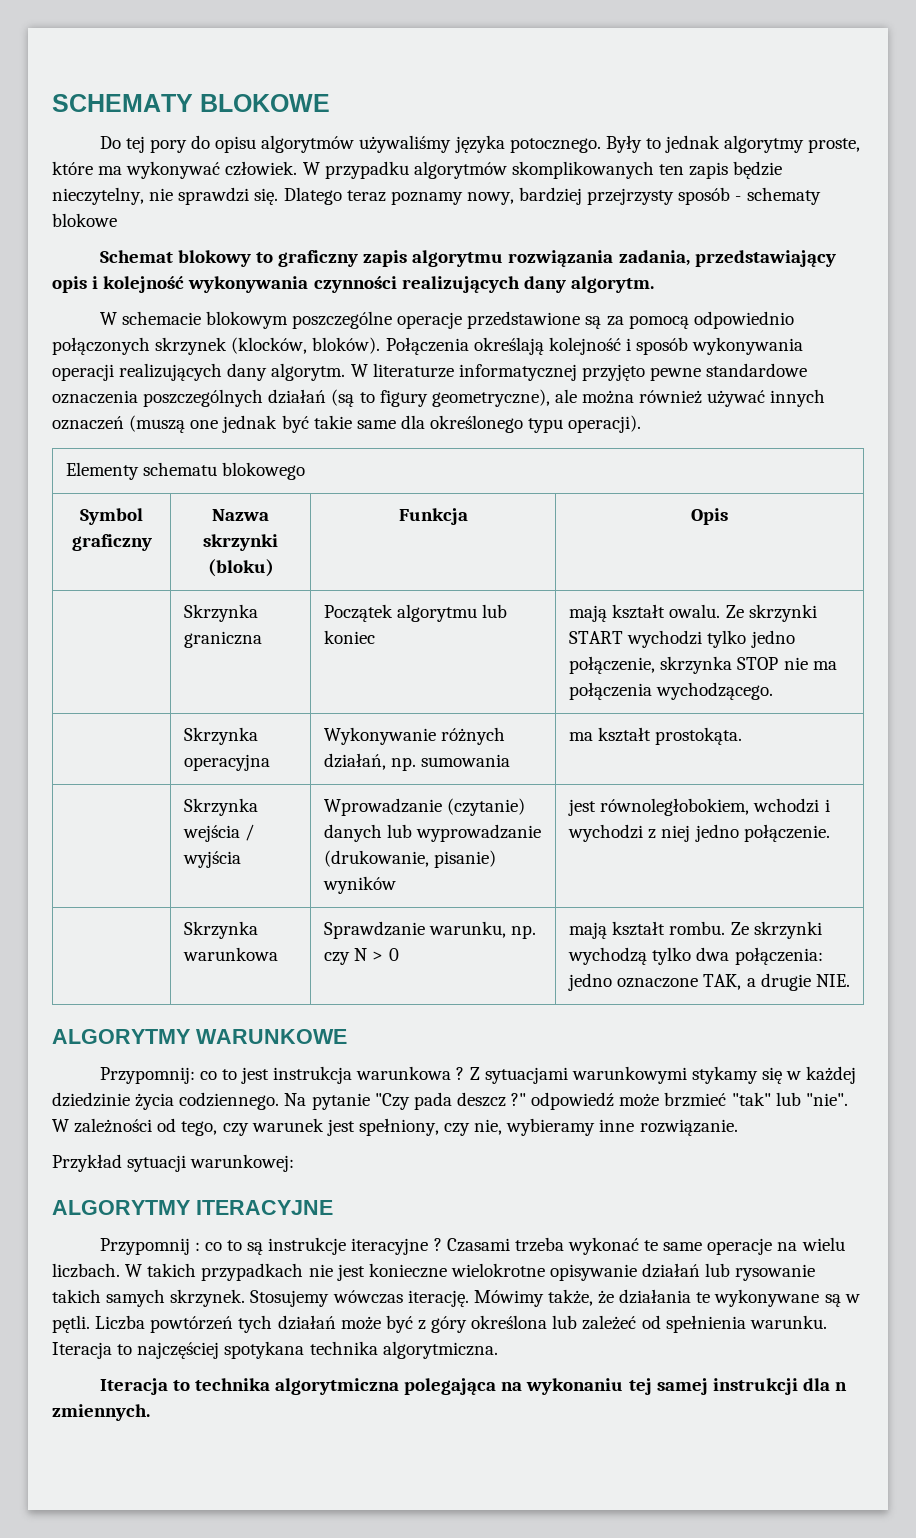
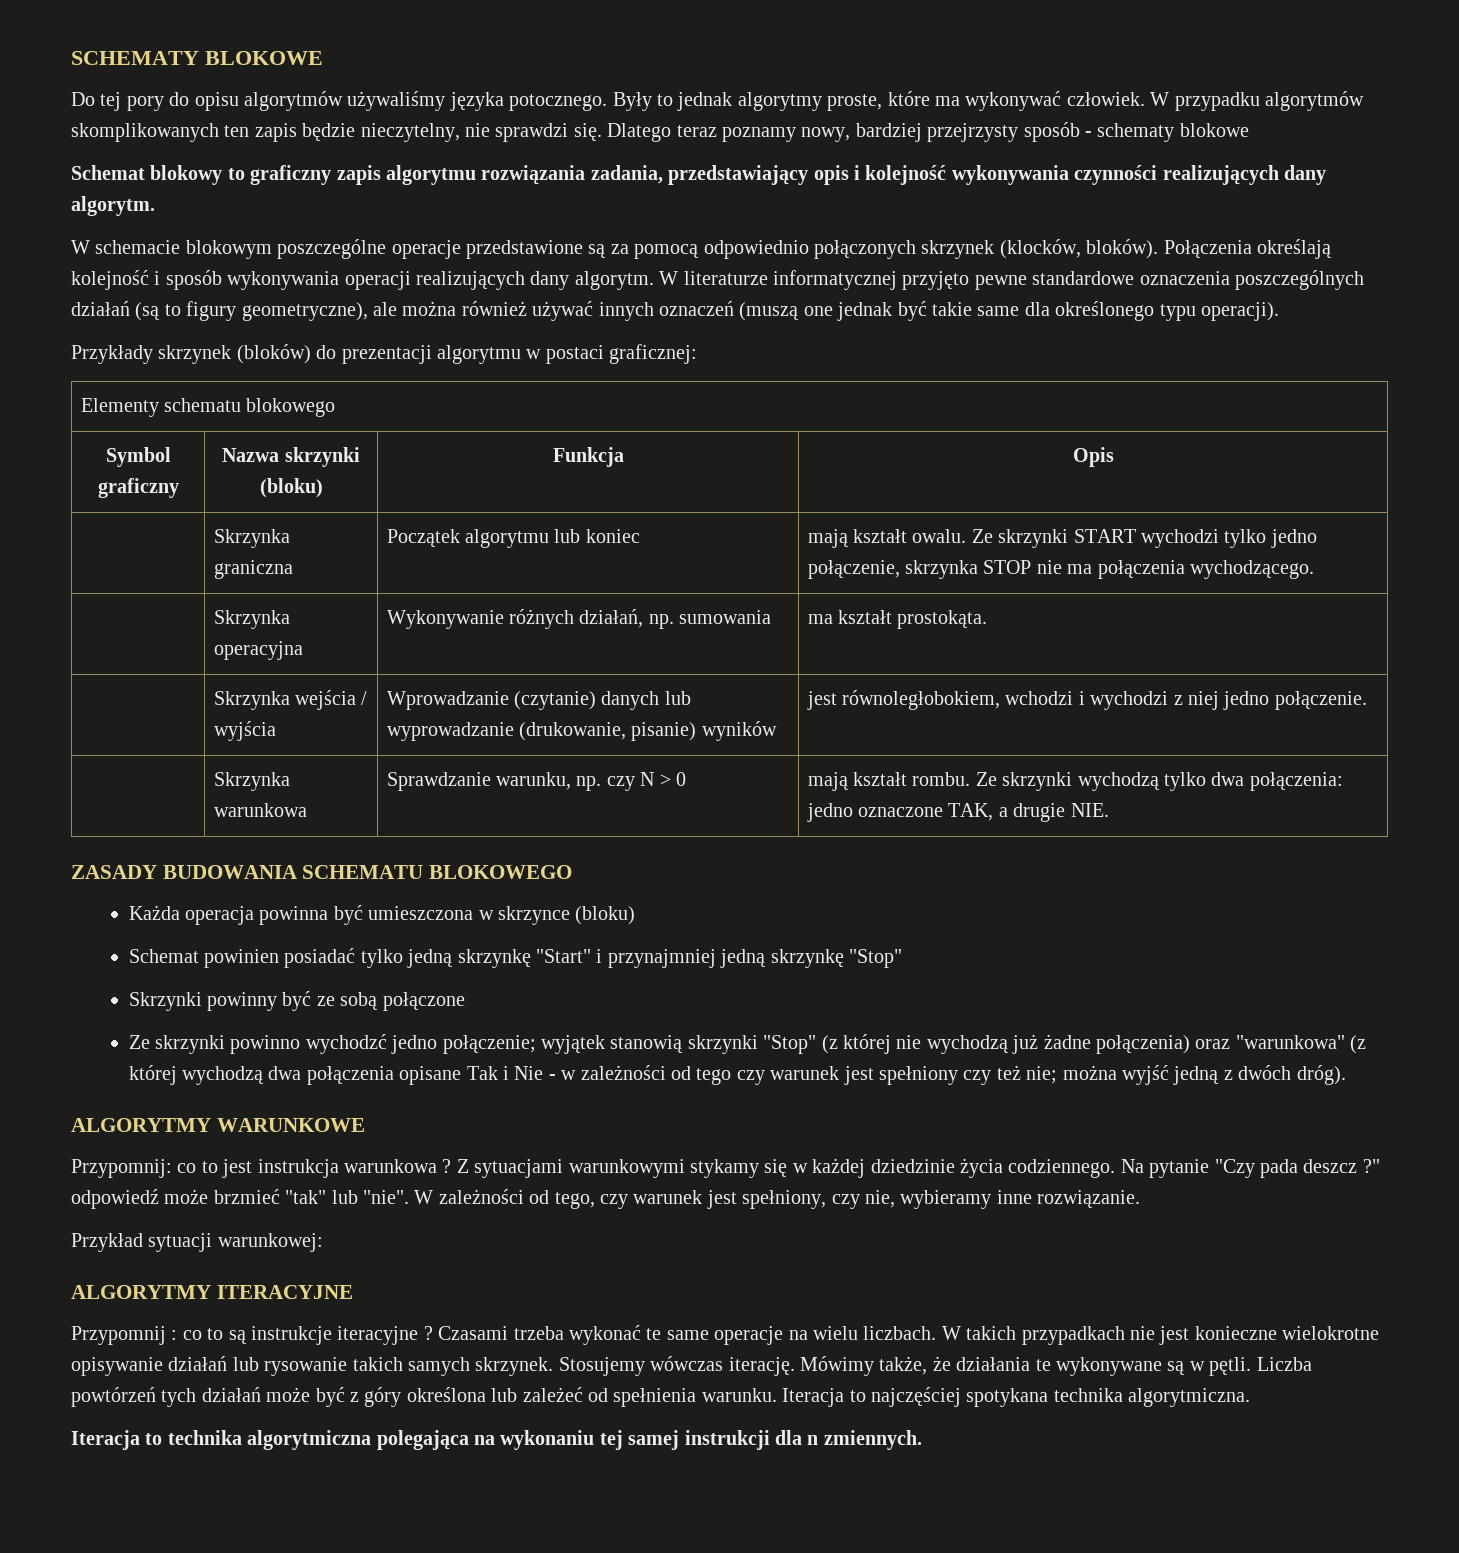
(642, 424) none -> [71,344,698,364] // Przykłady skrzynek (bloków) do prezentacji algorytmu w postaci graficznej:
(850, 980) none -> [71,865,573,879] [128,905,636,925] [128,948,902,968] [128,991,465,1011] [128,1034,1367,1054] [128,1065,1346,1085] // ZASADY BUDOWANIA SCHEMATU BLOKOWEGO // Każda operacja powinna być umieszczona w skrzynce (bloku) // Schemat powinien posiadać tylko jedną skrzynkę "Start" i przynajmniej jedną skrzynkę "Stop" // Skrzynki powinny być ze sobą połączone // Ze skrzynki powinno wychodzć jedno połączenie; wyjątek stanowią skrzynki "Stop" (z której nie wychodzą już żadne połączenia) oraz "warunkowa" (z której wychodzą dwa połączenia opisane Tak i Nie - w zależności od tego czy warunek jest spełniony czy też nie; można wyjść jedną z dwóch dróg).

